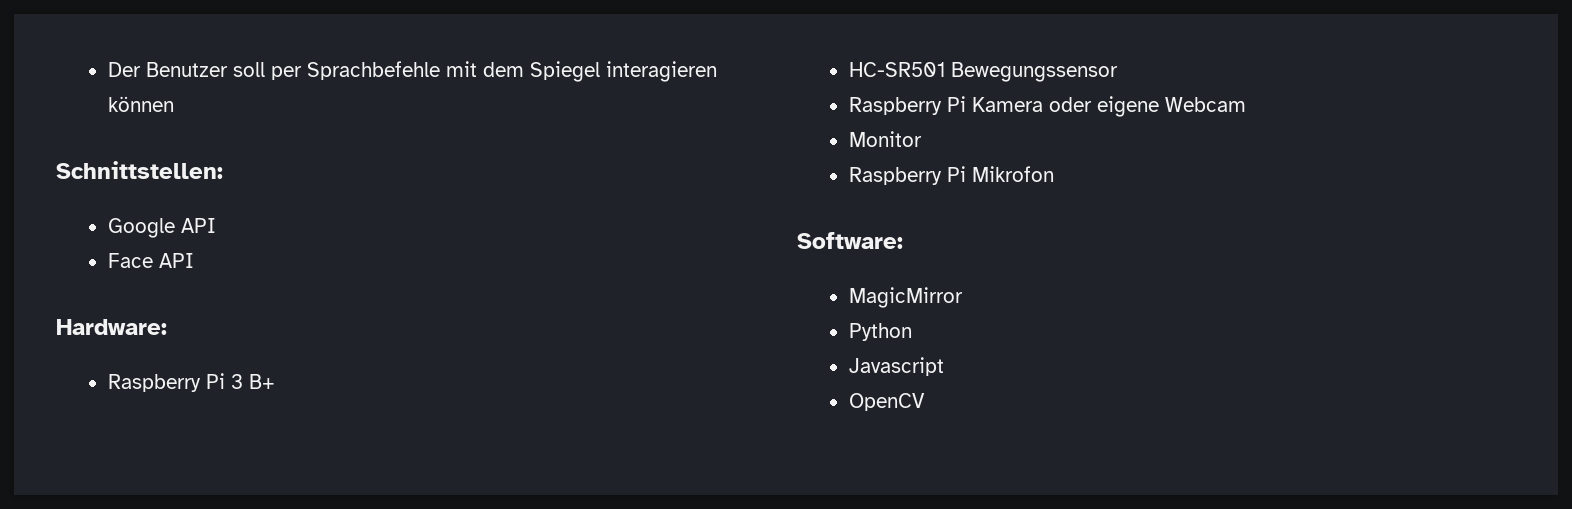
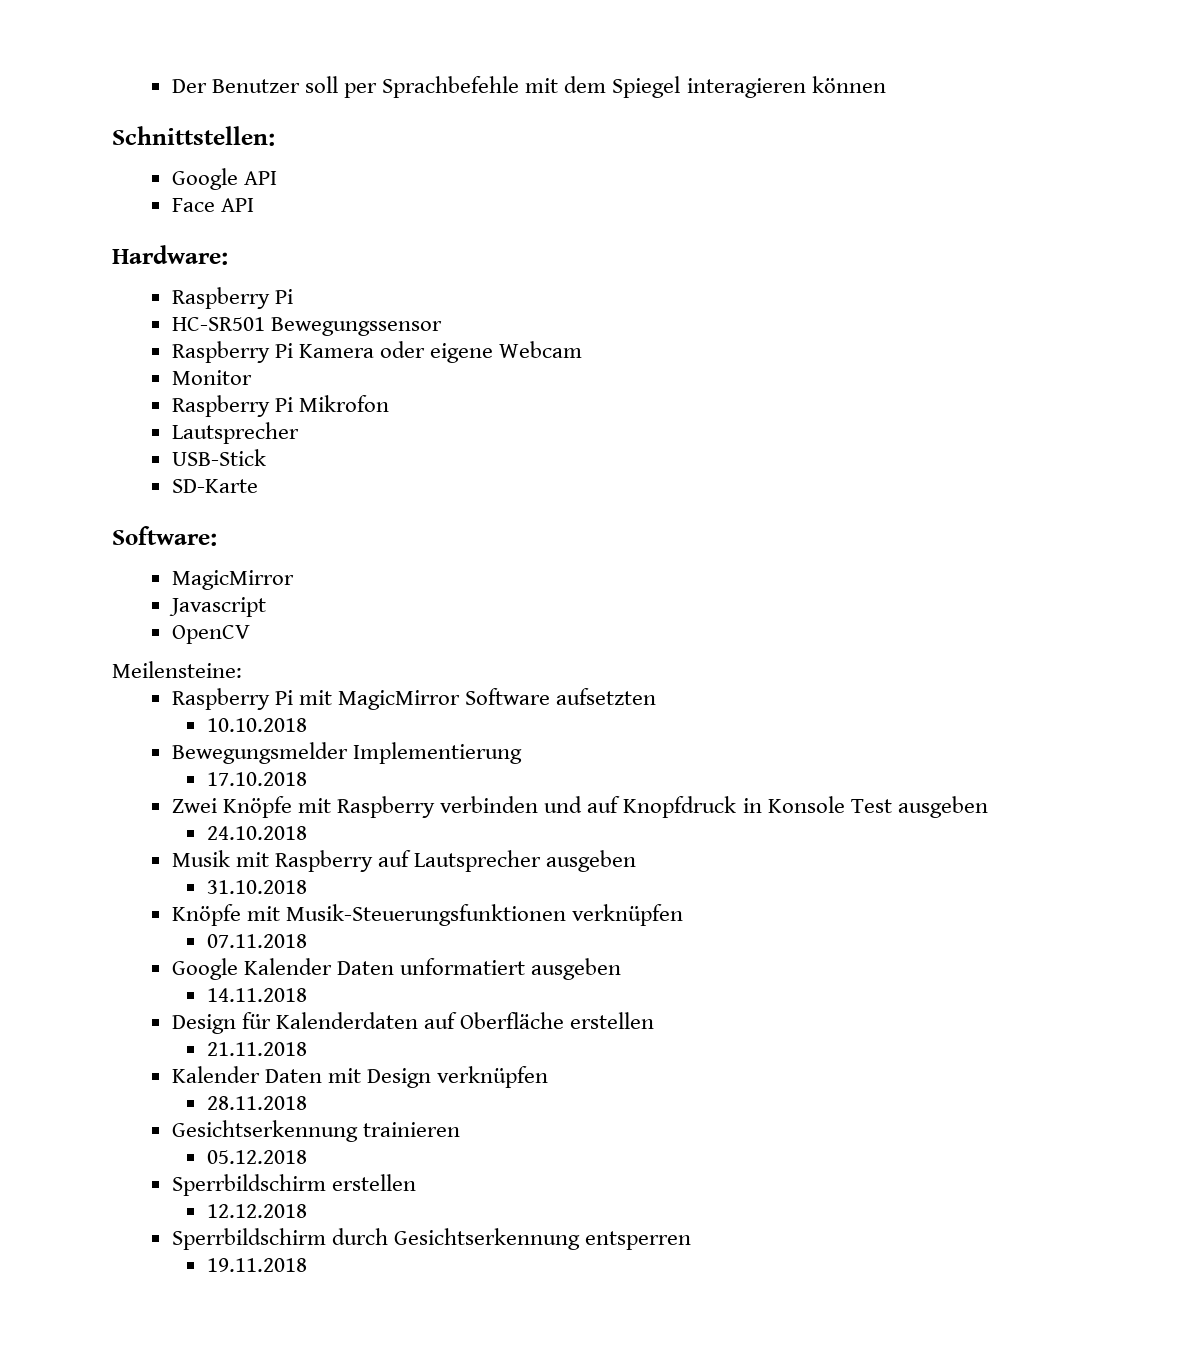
[230,374,275,389] 3 B+ -> (293, 296) none
(1054, 174) none -> [171,422,299,444] [171,449,266,466] [171,479,258,493] // Lautsprecher // USB-Stick // SD-Karte
[848,323,912,341] // Python -> (294, 580) none
(925, 402) none -> [112,661,242,678] [171,688,657,710] [207,718,308,732] [171,742,522,764] [207,772,308,786] [171,796,988,818] [207,826,308,840] [171,850,637,872] [207,880,308,894] [171,904,684,926] [207,934,308,948] [171,958,622,980] [207,988,308,1002] [171,1012,655,1034] [207,1042,308,1056] [171,1066,549,1088] [207,1096,308,1110] [171,1120,460,1142] [207,1150,308,1164] [171,1174,416,1196] [207,1204,308,1218] [171,1228,692,1250] [207,1258,308,1272] // Meilensteine: // Raspberry Pi mit MagicMirror Software aufsetzten // 10.10.2018 // Bewegungsmelder Implementierung // 17.10.2018 // Zwei Knöpfe mit Raspberry verbinden und auf Knopfdruck in Konsole Test ausgeben // 24.10.2018 // Musik mit Raspberry auf Lautsprecher ausgeben // 31.10.2018 // Knöpfe mit Musik-Steuerungsfunktionen verknüpfen // 07.11.2018 // Google Kalender Daten unformatiert ausgeben // 14.11.2018 // Design für Kalenderdaten auf Oberfläche erstellen // 21.11.2018 // Kalender Daten mit Design verknüpfen // 28.11.2018 // Gesichtserkennung trainieren // 05.12.2018 // Sperrbildschirm erstellen // 12.12.2018 // Sperrbildschirm durch Gesichtserkennung entsperren // 19.11.2018

